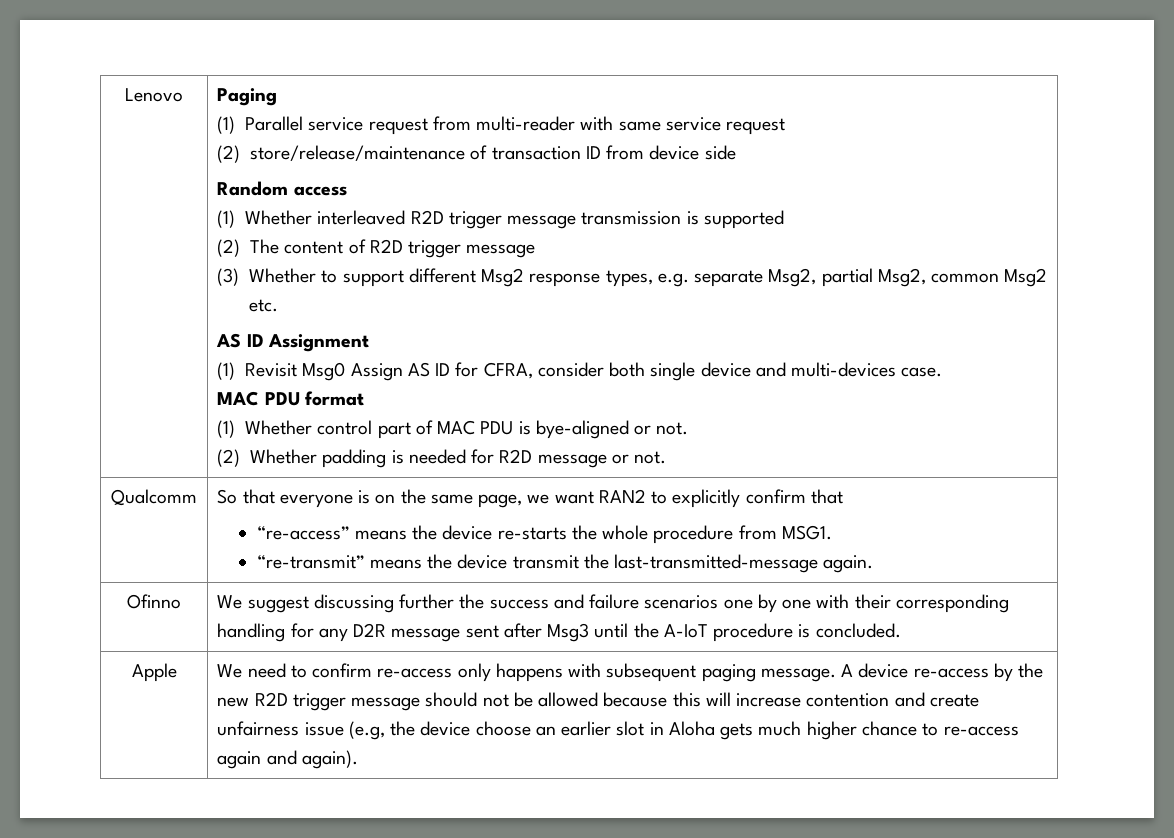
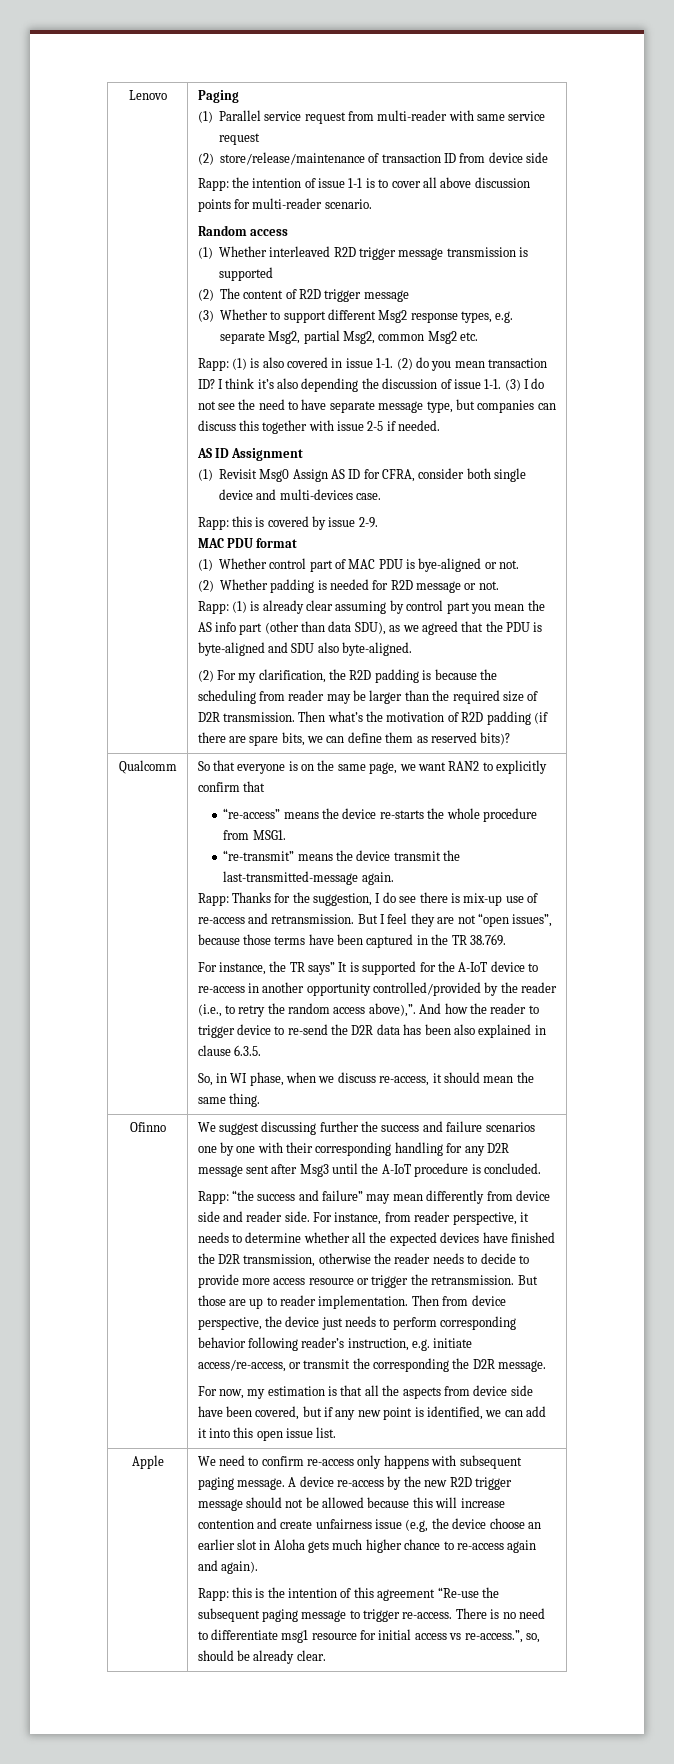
(736, 152) none -> [197,177,530,191] [197,198,372,212] // Rapp: the intention of issue 1-1 is to cover all above discussion points for multi-reader scenario.
(279, 305) none -> [197,357,548,371] [197,378,545,392] [197,399,556,413] [197,420,441,434] // Rapp: (1) is also covered in issue 1-1. (2) do you mean transaction ID? I think it’s also depending the discussion of issue 1-1. (3) I do not see the need to have separate message type, but companies can discuss this together with issue 2-5 if needed.
(943, 372) none -> [197,516,378,530] // Rapp: this is covered by issue 2-9.
(667, 457) none -> [197,600,545,614] [197,621,543,635] [197,642,413,656] [197,669,497,683] [197,690,539,704] [197,711,548,725] [197,732,511,746] // Rapp: (1) is already clear assuming by control part you mean the AS info part (other than data SDU), as we agreed that the PDU is byte-aligned and SDU also byte-aligned. // (2) For my clarification, the R2D padding is because the scheduling from reader may be larger than the required size of D2R transmission. Then what’s the motivation of R2D padding (if there are spare bits, we can define them as reserved bits)?
(874, 564) none -> [197,892,539,906] [197,913,553,927] [197,934,506,948] [197,961,539,975] [197,982,558,996] [197,1003,539,1017] [197,1024,546,1038] [197,1045,261,1056] [197,1072,534,1086] [197,1093,260,1107] // Rapp: Thanks for the suggestion, I do see there is mix-up use of re-access and retransmission. But I feel they are not “open issues”, because those terms have been captured in the TR 38.769. // For instance, the TR says” It is supported for the A-IoT device to re-access in another opportunity controlled/provided by the reader (i.e., to retry the random access above),”. And how the reader to trigger device to re-send the D2R data has been also explained in clause 6.3.5. // So, in WI phase, when we discuss re-access, it should mean the same thing.
(901, 630) none -> [197,1190,550,1204] [197,1211,529,1225] [197,1232,555,1246] [197,1253,529,1267] [197,1274,538,1288] [197,1295,506,1309] [197,1316,517,1330] [197,1337,473,1351] [197,1358,547,1372] [197,1385,533,1399] [197,1406,547,1420] [197,1427,337,1441] // Rapp: “the success and failure” may mean differently from device side and reader side. For instance, from reader perspective, it needs to determine whether all the expected devices have finished the D2R transmission, otherwise the reader needs to decide to provide more access resource or trigger the retransmission. But those are up to reader implementation. Then from device perspective, the device just needs to perform corresponding behavior following reader’s instruction, e.g. initiate access/re-access, or transmit the corresponding the D2R message. // For now, my estimation is that all the aspects from device side have been covered, but if any new point is identified, we can add it into this open issue list.
(358, 759) none -> [197,1587,499,1601] [197,1608,545,1622] [197,1629,540,1643] [197,1650,326,1664] // Rapp: this is the intention of this agreement “Re-use the subsequent paging message to trigger re-access. There is no need to differentiate msg1 resource for initial access vs re-access.”, so, should be already clear.

